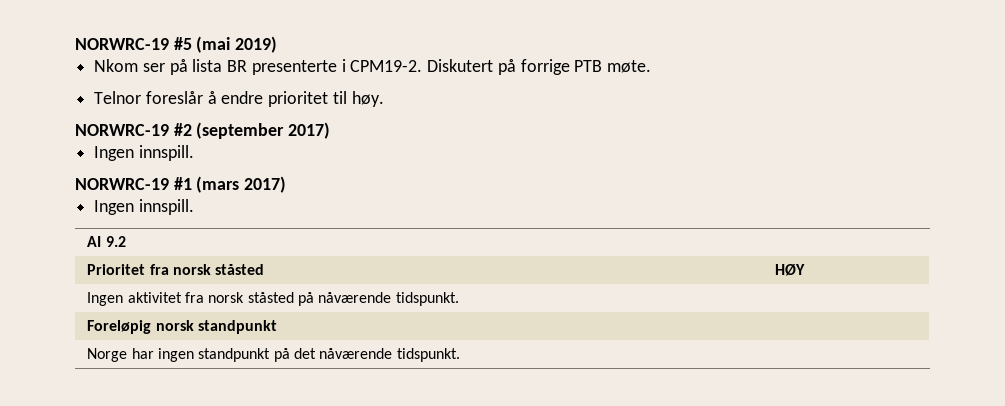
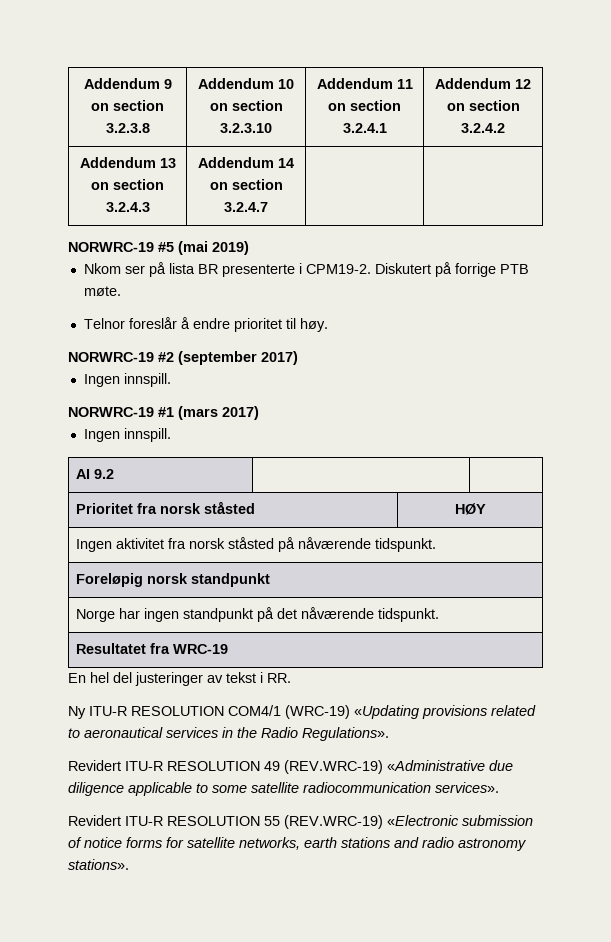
(75, 44) none -> [83,78,172,89] [91,100,164,111] [105,123,150,133] [198,78,294,89] [209,100,283,111] [220,123,272,133] [316,78,413,89] [328,100,401,111] [342,123,387,133] [435,78,531,89] [446,100,520,111] [461,123,505,133] [79,157,176,168] [91,179,164,190] [105,202,150,212] [198,157,294,168] [209,179,283,190] [224,202,268,212] Addendum 9 on section 3.2.3.8 | Addendum 10 on section 3.2.3.10 | Addendum 11 on section 3.2.4.1 | Addendum 12 on section 3.2.4.2 // Addendum 13 on section 3.2.4.3 | Addendum 14 on section 3.2.4.7 | | //
(460, 355) none -> [75,643,228,654] [68,672,291,686] [68,705,536,719] [68,727,389,741] [68,760,513,774] [68,782,499,796] [68,815,533,829] [68,837,526,851] [68,859,129,870] // Resultatet fra WRC-19 // En hel del justeringer av tekst i RR. // Ny ITU-R RESOLUTION COM4/1 (WRC-19) «Updating provisions related to aeronautical services in the Radio Regulations». // Revidert ITU-R RESOLUTION 49 (REV.WRC-19) «Administrative due diligence applicable to some satellite radiocommunication services». // Revidert ITU-R RESOLUTION 55 (REV.WRC-19) «Electronic submission of notice forms for satellite networks, earth stations and radio astronomy stations».

